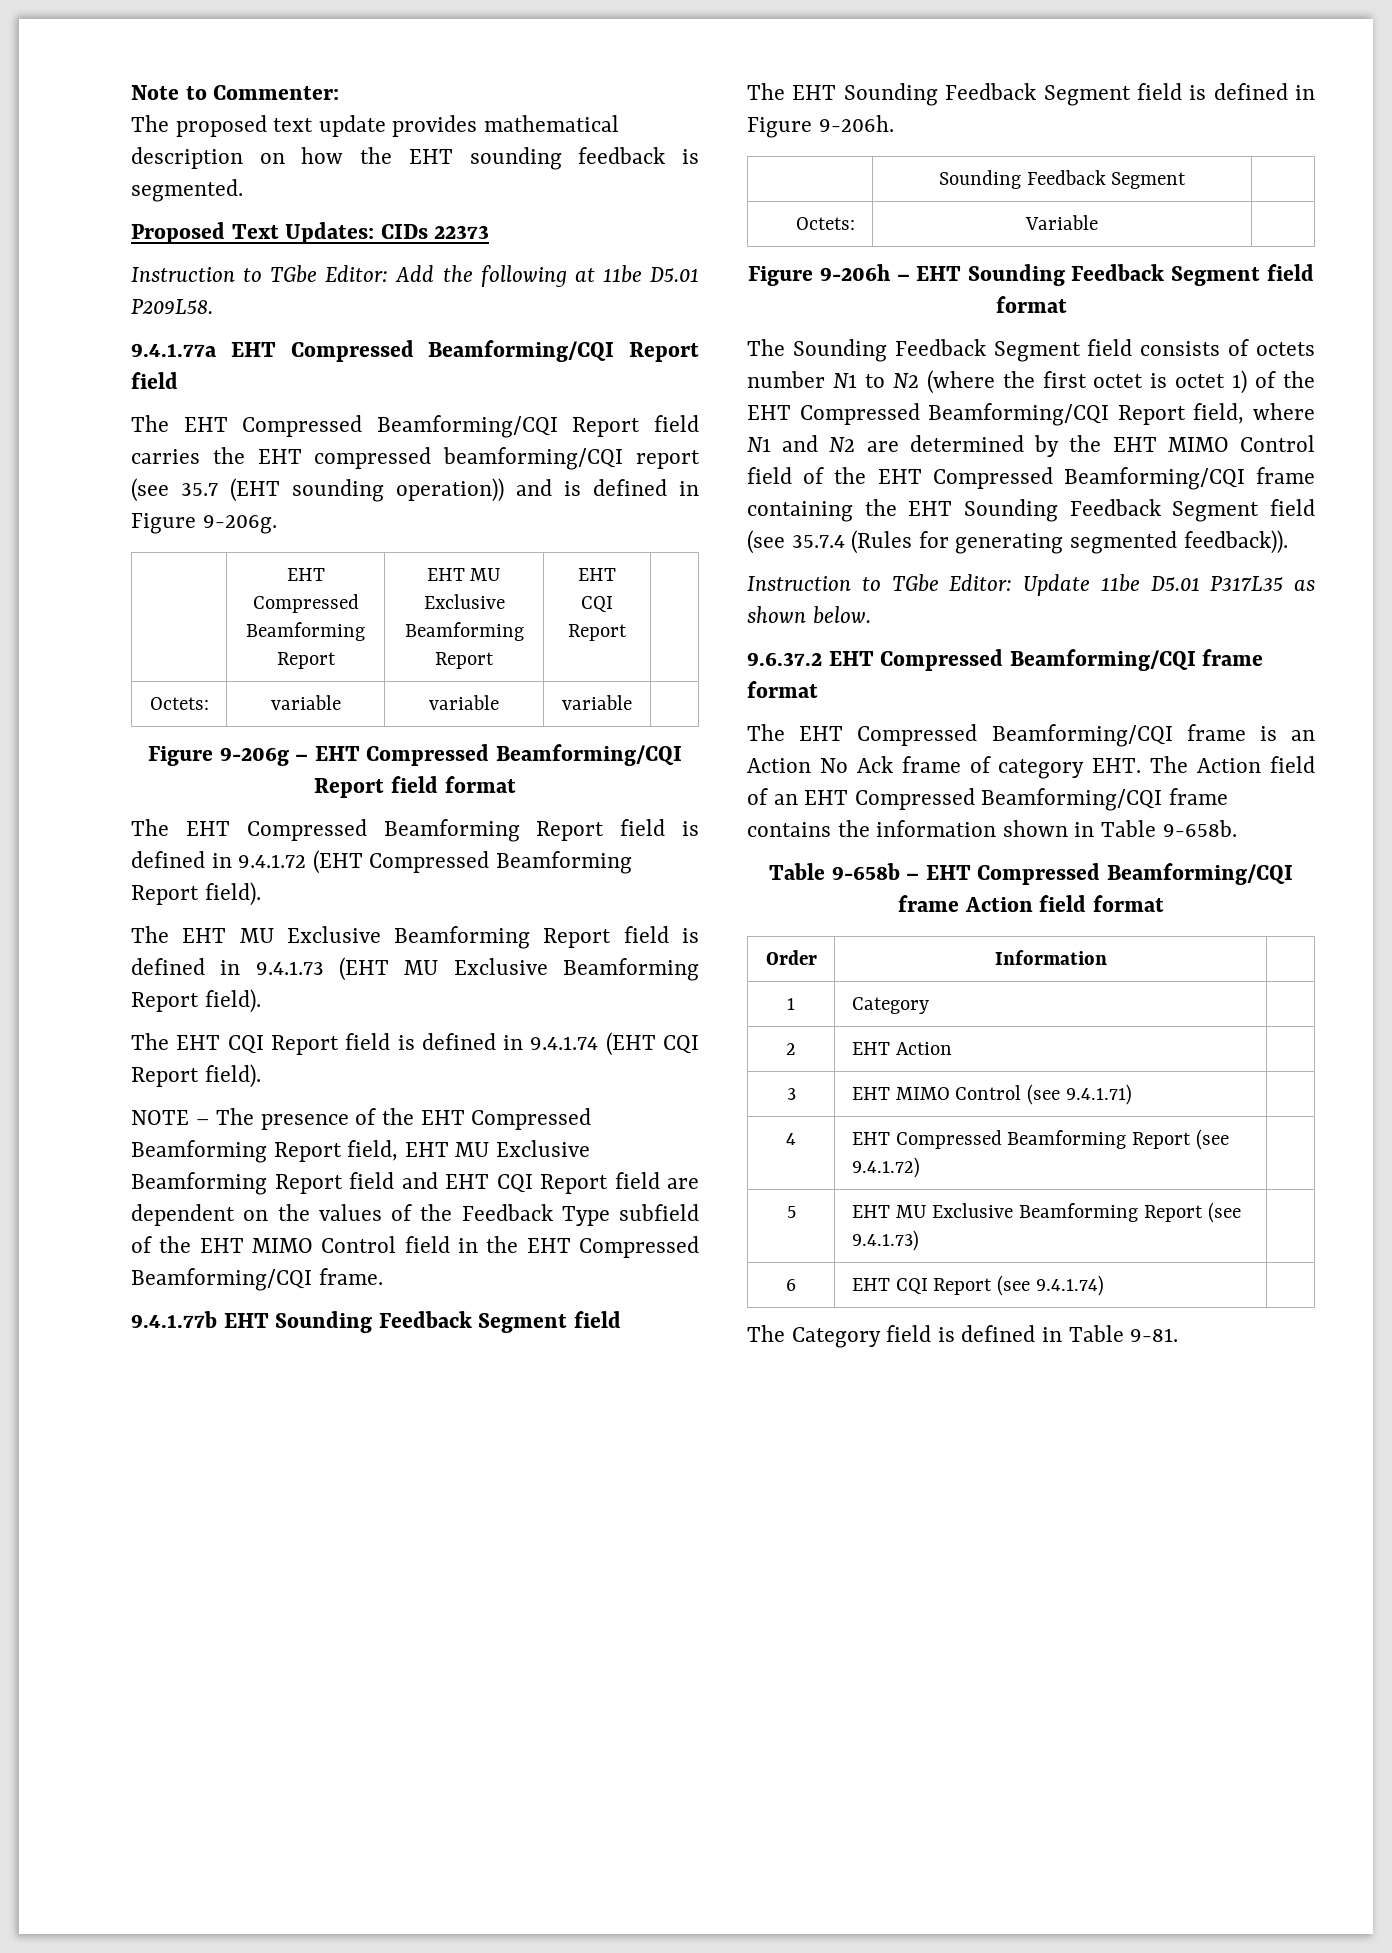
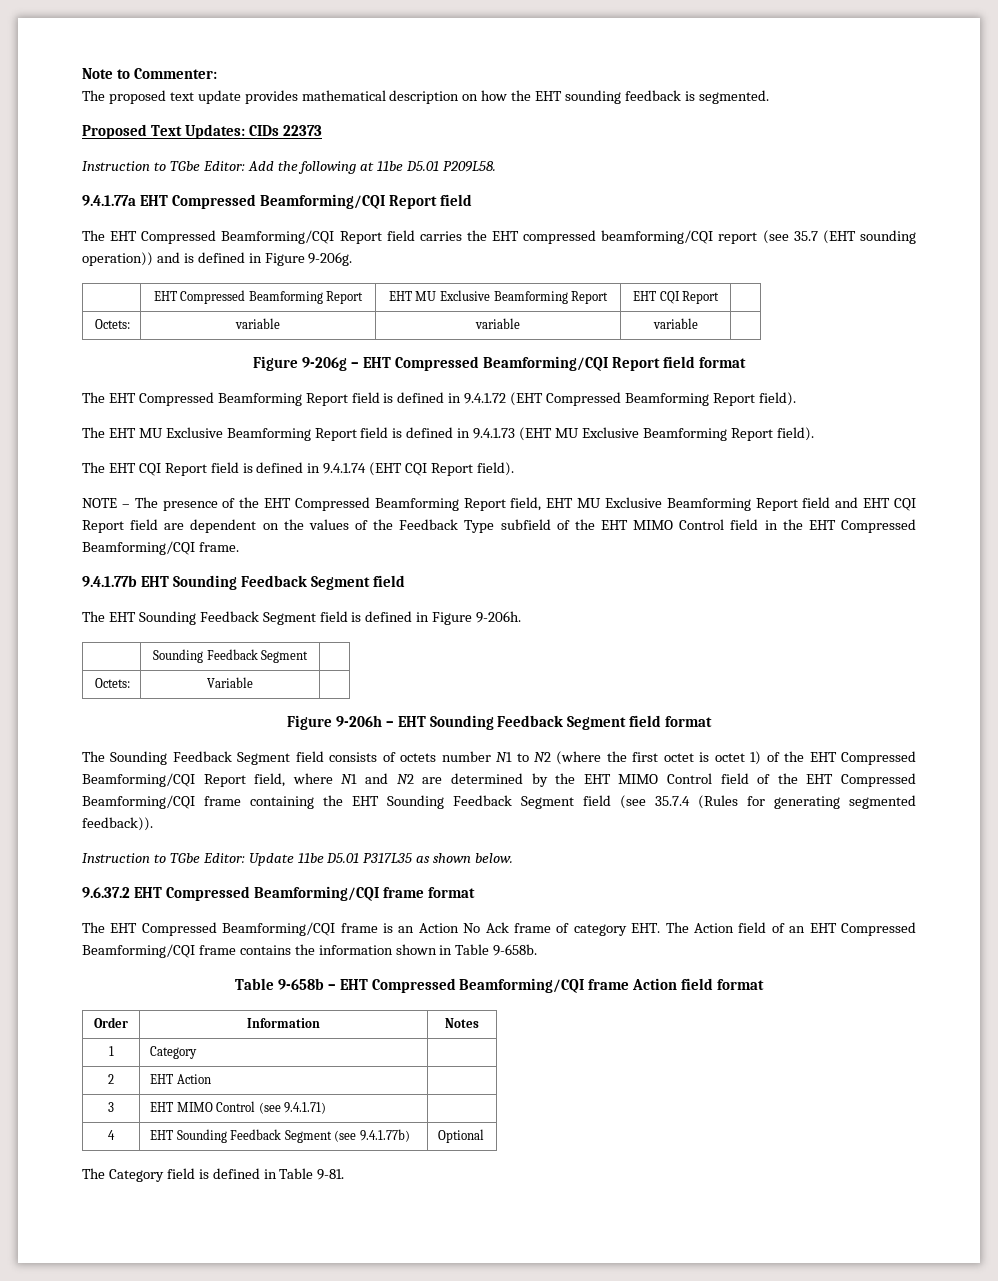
(1107, 957) none -> [445,1018,479,1028] Notes
[895,1129,1230,1150] [851,1157,920,1178] [786,1206,796,1218] [851,1202,1242,1223] [851,1230,919,1251] [786,1279,796,1291] [851,1275,1105,1296] Compressed Beamforming Report (see 9.4.1.72) | // 5 | EHT MU Exclusive Beamforming Report (see 9.4.1.73) | // 6 | EHT CQI Report (see 9.4.1.74) | -> [176,1129,410,1143] [438,1129,485,1143] Sounding Feedback Segment (see 9.4.1.77b) | Optional

